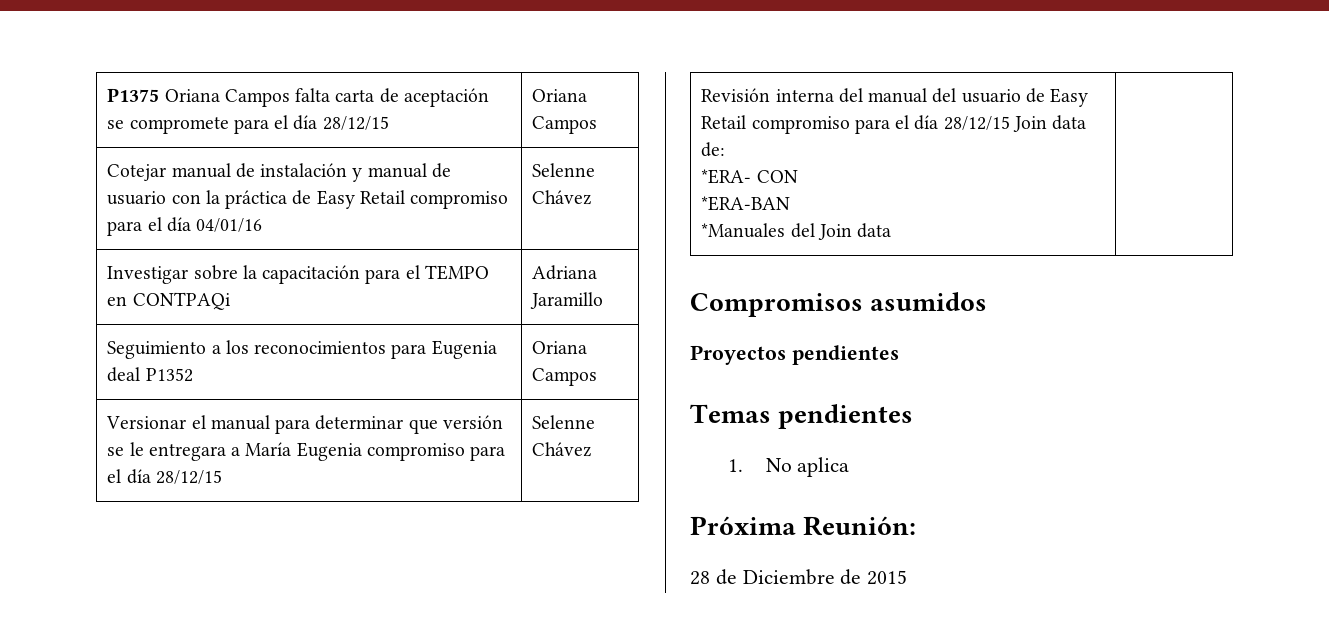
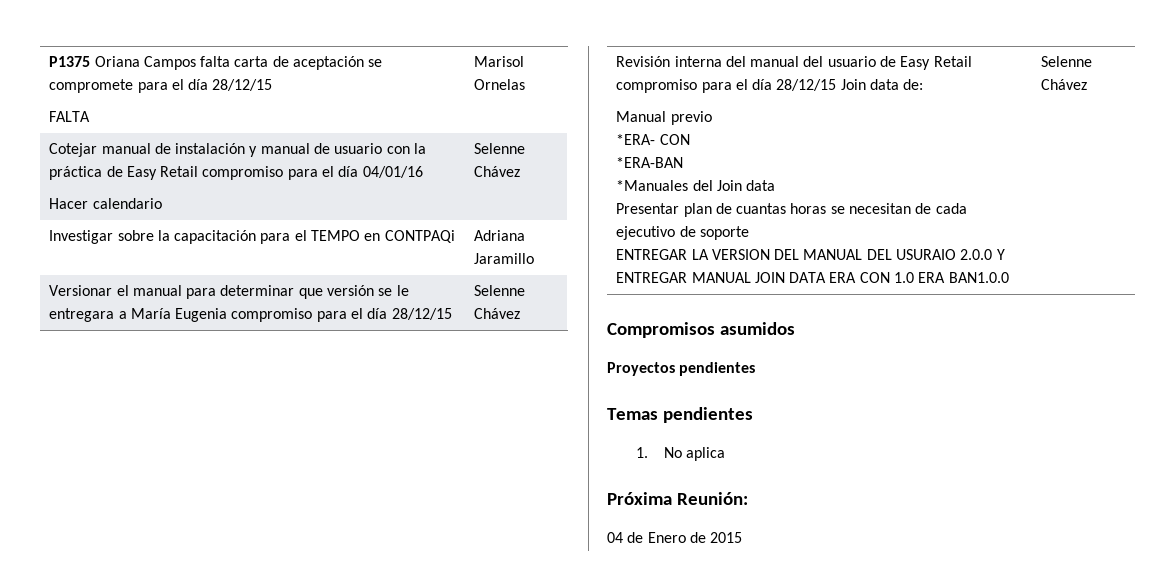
[532,89,588,102] [532,116,598,134] | Oriana Campos -> [49,111,91,122] [474,56,525,67] [474,79,526,90] // FALTA | Marisol Ornelas
(263, 225) none -> [49,198,162,209] // Hacer calendario
[107,340,497,359] [107,367,193,382] [532,341,588,354] [532,368,598,386] // Seguimiento a los reconocimientos para Eugenia deal P1352 | Oriana Campos -> (535, 258) none
(726, 149) none -> [616,111,712,125] // Manual previo
(892, 230) | -> [616,203,967,217] [616,226,749,240] [616,249,1005,260] [616,272,1009,283] [1041,56,1093,67] [1041,79,1088,90] // Presentar plan de cuantas horas se necesitan de cada ejecutivo de soporte // ENTREGAR LA VERSION DEL MANUAL DEL USURAIO 2.0.0 Y ENTREGAR MANUAL JOIN DATA ERA CON 1.0 ERA BAN1.0.0 | Selenne Chávez
[690,569,835,585] 28 de Diciembre -> [607,532,686,543] 04 de Enero

